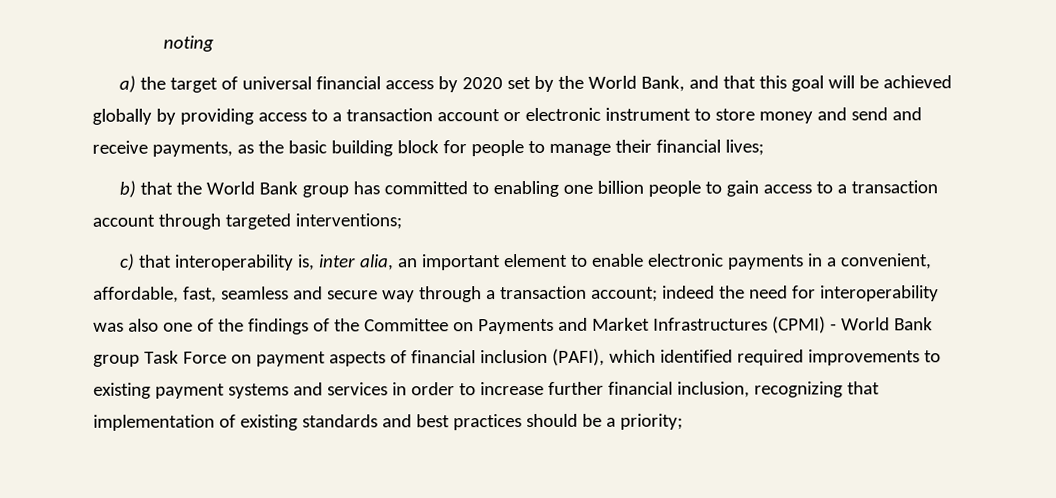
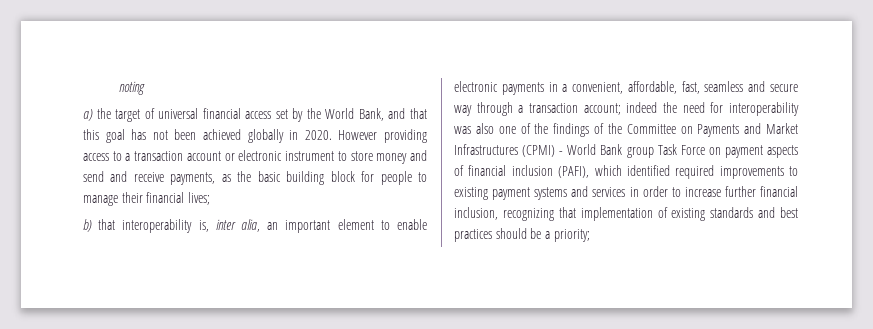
[437,76,503,93] by 2020 -> (272, 115) none
[827,75,952,89] [92,108,176,125] will be achieved globally by -> [131,129,378,143] has not been achieved globally in 2020. However
[175,180,938,198] [92,213,402,230] [119,253,172,271] the World Bank group has committed to enabling one billion people to gain access to a transaction account through targeted interventions; // c) that -> (116, 224) none

